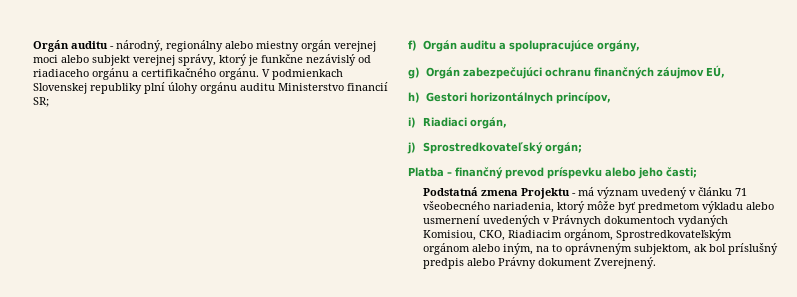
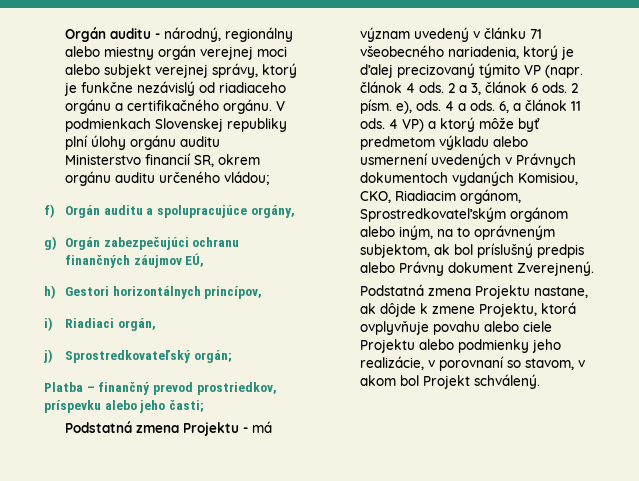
[33,97,50,107] SR; -> [194,154,261,167] [65,171,270,186] SR, okrem orgánu auditu určeného vládou;
(544, 173) none -> [196,382,277,395] prostriedkov,
(586, 207) none -> [561,46,575,60] [360,63,584,78] [360,81,579,95] [360,99,582,114] [360,117,476,132] je ďalej precizovaný týmito VP (napr. článok 4 ods. 2 a 3, článok 6 ods. 2 písm. e), ods. 4 a ods. 6, a článok 11 ods. 4 VP) a ktorý
(657, 263) none -> [360,284,589,299] [360,302,577,317] [360,321,553,335] [360,339,562,353] [360,356,586,371] [360,374,541,389] // Podstatná zmena Projektu nastane, ak dôjde k zmene Projektu, ktorá ovplyvňuje povahu alebo ciele Projektu alebo podmienky jeho realizácie, v porovnaní so stavom, v akom bol Projekt schválený.

